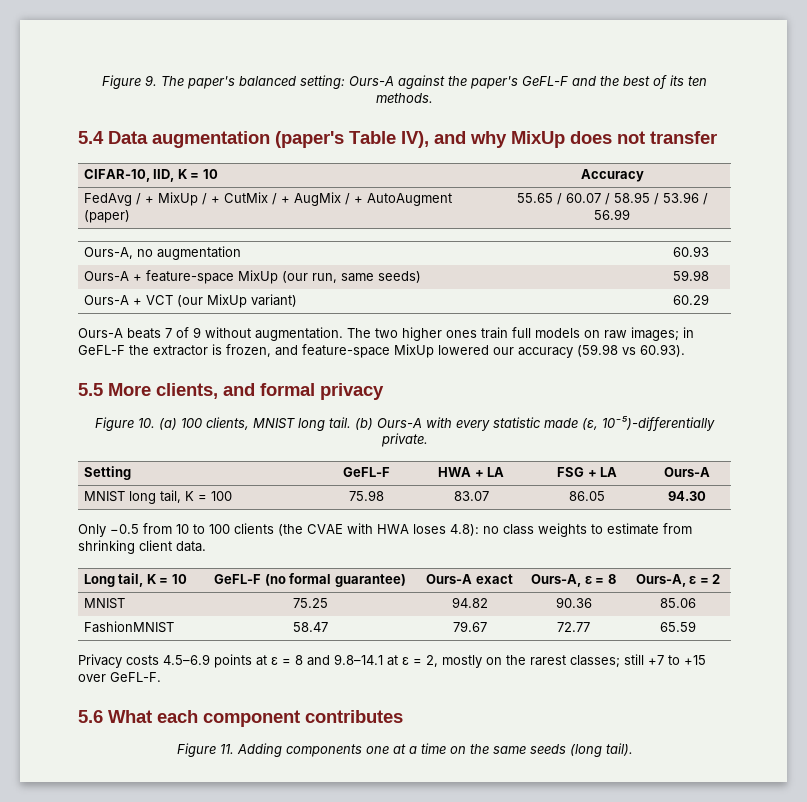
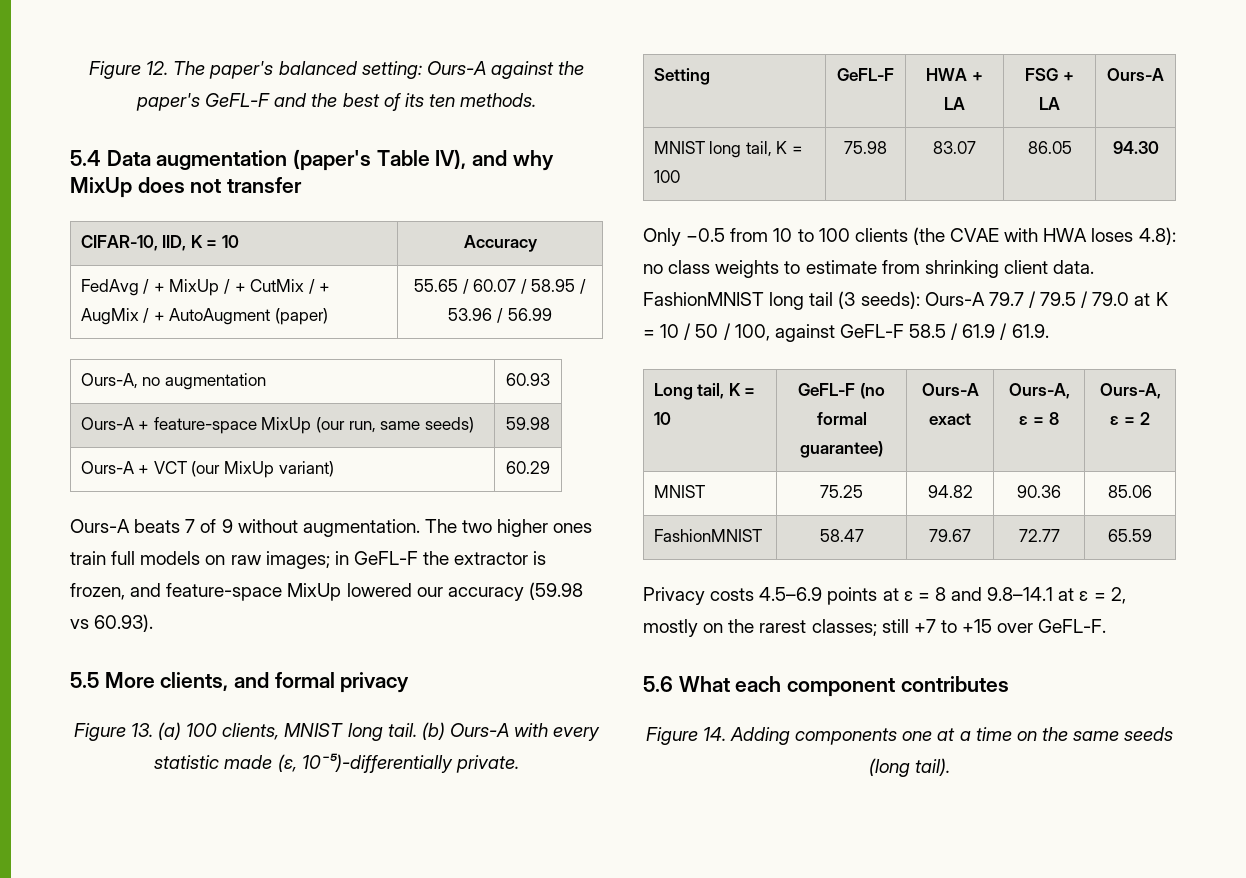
[102,75,157,89] Figure 9. -> [88,61,169,79] Figure 12.
[138,418,155,428] 10. -> [130,723,153,737] 13.
(206, 546) none -> [643,291,1168,310] [643,323,1049,342] FashionMNIST long tail (3 seeds): Ours-A 79.7 / 79.5 / 79.0 at K = 10 / 50 / 100, against GeFL-F 58.5 / 61.9 / 61.9.
[219,744,234,754] 11. -> [702,727,726,741] 14.

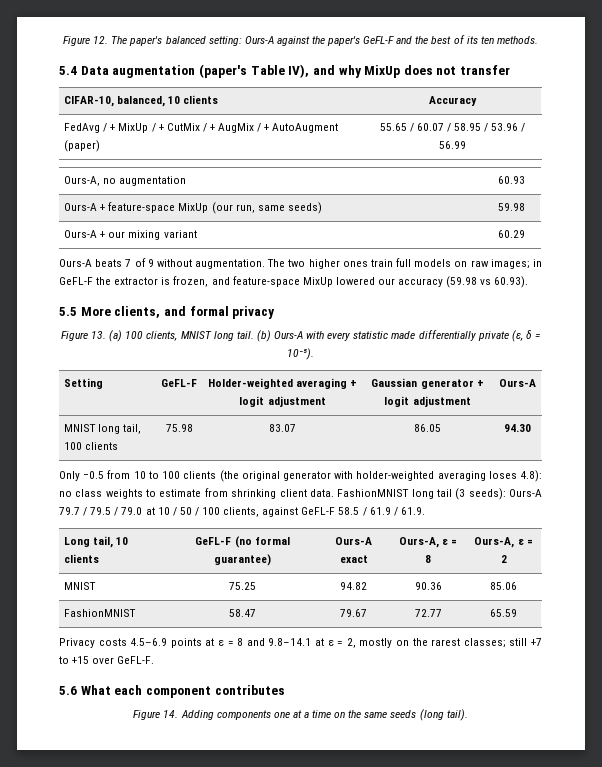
[162,235,240,251] IID, K = 10 -> [117,95,219,107] balanced, 10 clients
[153,461,334,478] VCT (our MixUp variant) -> [108,230,197,240] our mixing variant
[277,753,519,773] [653,68,710,85] [837,68,894,81] [926,68,983,81] [944,97,965,110] [1025,68,1074,81] [1039,97,1060,110] (ε, 10⁻⁵)-differentially private. // Setting | GeFL-F | HWA + LA | FSG + LA -> [418,330,540,342] [287,348,314,360] [64,378,104,389] [161,379,197,387] [207,378,358,389] [239,396,326,407] [371,378,484,389] [384,396,471,407] differentially private (ε, δ = 10⁻⁵). // Setting | GeFL-F | Holder-weighted averaging + logit adjustment | Gaussian generator + logit adjustment
[776,141,804,154] [653,170,680,183] K = 100 -> [64,442,119,450] 100 clients
[950,228,1088,242] CVAE with HWA -> [241,471,486,481] original generator with holder-weighted averaging
[1155,292,1168,306] [643,330,655,338] K = -> (155, 511) none
[734,324,770,341] 100, -> [202,507,260,517] 100 clients,
[728,383,756,396] [653,412,671,425] K = 10 -> [116,537,129,545] [64,554,100,563] 10 clients

